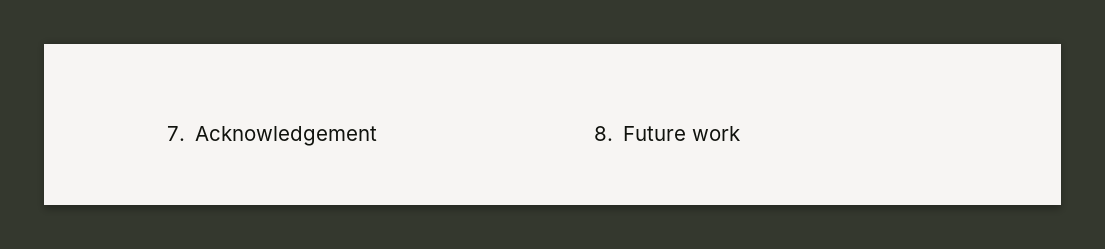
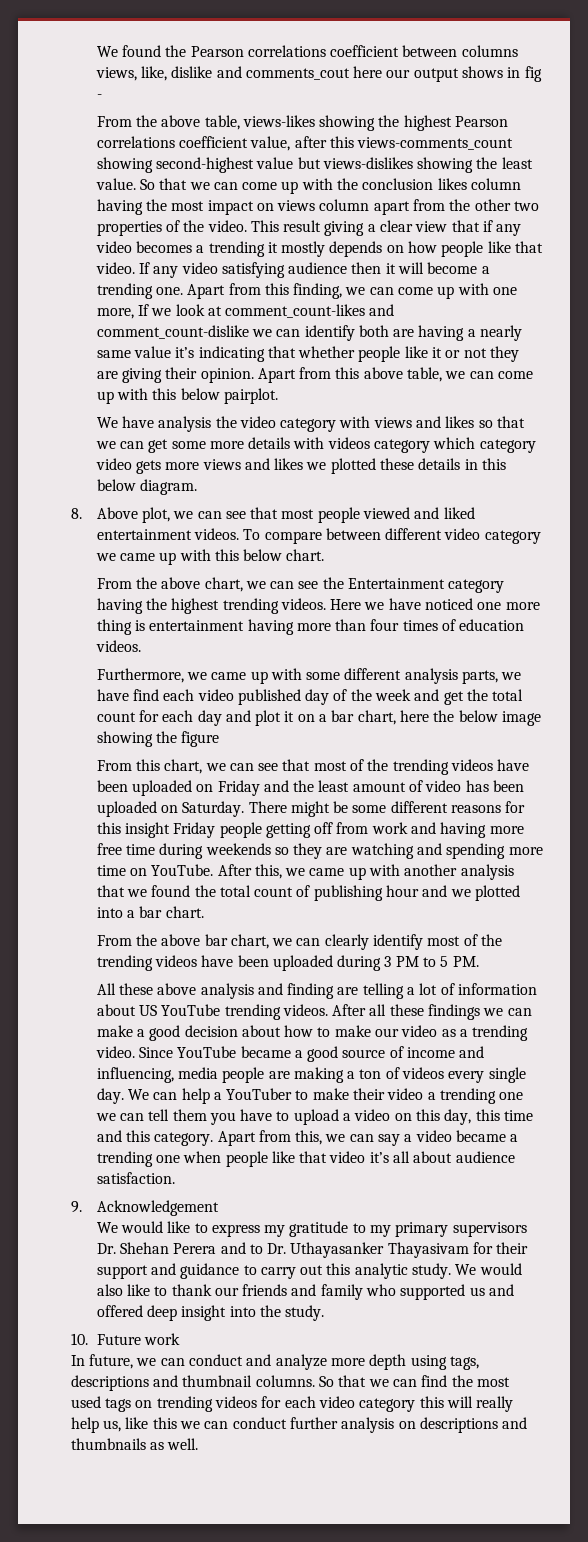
[166,126,378,146] [593,126,741,141] 7. Acknowledgement // 8. Future work -> [96,45,518,57] [95,66,542,82] [96,94,102,99] [96,115,509,131] [96,136,514,151] [96,157,533,173] [95,178,522,194] [96,199,540,215] [96,220,522,236] [95,241,544,257] [95,262,490,278] [96,283,518,299] [96,304,395,319] [96,325,523,341] [96,346,520,362] [96,367,534,383] [96,388,278,404] [96,416,526,432] [95,437,536,453] [95,458,507,474] [96,479,197,495] [70,507,475,523] [96,528,541,544] [95,549,325,565] [96,577,505,593] [96,598,540,614] [96,619,525,635] [95,640,141,652] [96,668,522,684] [96,689,524,705] [96,710,542,726] [96,731,220,747] [96,759,530,775] [96,780,525,796] [96,801,526,817] [96,822,524,838] [96,843,543,859] [96,864,514,880] [96,885,521,901] [96,906,204,918] [96,934,503,950] [96,955,479,971] [96,983,538,999] [96,1004,532,1020] [96,1025,529,1041] [95,1046,485,1062] [96,1067,526,1083] [96,1088,524,1104] [95,1109,534,1125] [96,1130,519,1146] [96,1151,515,1167] [96,1172,175,1184] [70,1200,219,1216] [96,1221,527,1237] [96,1242,529,1258] [96,1263,522,1279] [96,1284,515,1300] [96,1305,325,1321] [70,1333,180,1345] [70,1354,479,1370] [70,1375,510,1391] [70,1396,514,1412] [70,1417,528,1433] [70,1438,199,1450] We found the Pearson correlations coefficient between columns views, like, dislike and comments_cout here our output shows in fig - // From the above table, views-likes showing the highest Pearson correlations coefficient value, after this views-comments_count showing second-highest value but views-dislikes showing the least value. So that we can come up with the conclusion likes column having the most impact on views column apart from the other two properties of the video. This result giving a clear view that if any video becomes a trending it mostly depends on how people like that video. If any video satisfying audience then it will become a trending one. Apart from this finding, we can come up with one more, If we look at comment_count-likes and comment_count-dislike we can identify both are having a nearly same value it’s indicating that whether people like it or not they are giving their opinion. Apart from this above table, we can come up with this below pairplot. // We have analysis the video category with views and likes so that we can get some more details with videos category which category video gets more views and likes we plotted these details in this below diagram. // 8. Above plot, we can see that most people viewed and liked entertainment videos. To compare between different video category we came up with this below chart. // From the above chart, we can see the Entertainment category having the highest trending videos. Here we have noticed one more thing is entertainment having more than four times of education videos. // Furthermore, we came up with some different analysis parts, we have find each video published day of the week and get the total count for each day and plot it on a bar chart, here the below image showing the figure // From this chart, we can see that most of the trending videos have been uploaded on Friday and the least amount of video has been uploaded on Saturday. There might be some different reasons for this insight Friday people getting off from work and having more free time during weekends so they are watching and spending more time on YouTube. After this, we came up with another analysis that we found the total count of publishing hour and we plotted into a bar chart. // From the above bar chart, we can clearly identify most of the trending videos have been uploaded during 3 PM to 5 PM. // All these above analysis and finding are telling a lot of information about US YouTube trending videos. After all these findings we can make a good decision about how to make our video as a trending video. Since YouTube became a good source of income and influencing, media people are making a ton of videos every single day. We can help a YouTuber to make their video a trending one we can tell them you have to upload a video on this day, this time and this category. Apart from this, we can say a video became a trending one when people like that video it’s all about audience satisfaction. // 9. Acknowledgement // We would like to express my gratitude to my primary supervisors Dr. Shehan Perera and to Dr. Uthayasanker Thayasivam for their support and guidance to carry out this analytic study. We would also like to thank our friends and family who supported us and offered deep insight into the study. // 10. Future work // In future, we can conduct and analyze more depth using tags, descriptions and thumbnail columns. So that we can find the most used tags on trending videos for each video category this will really help us, like this we can conduct further analysis on descriptions and thumbnails as well.

